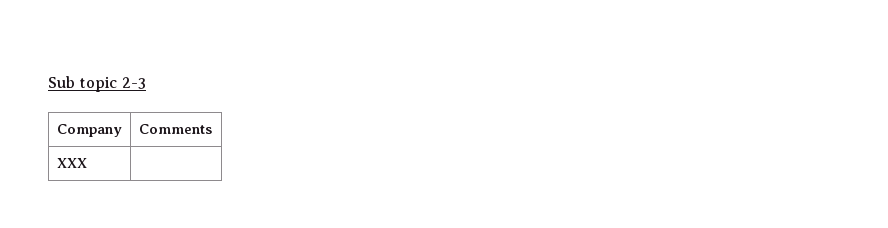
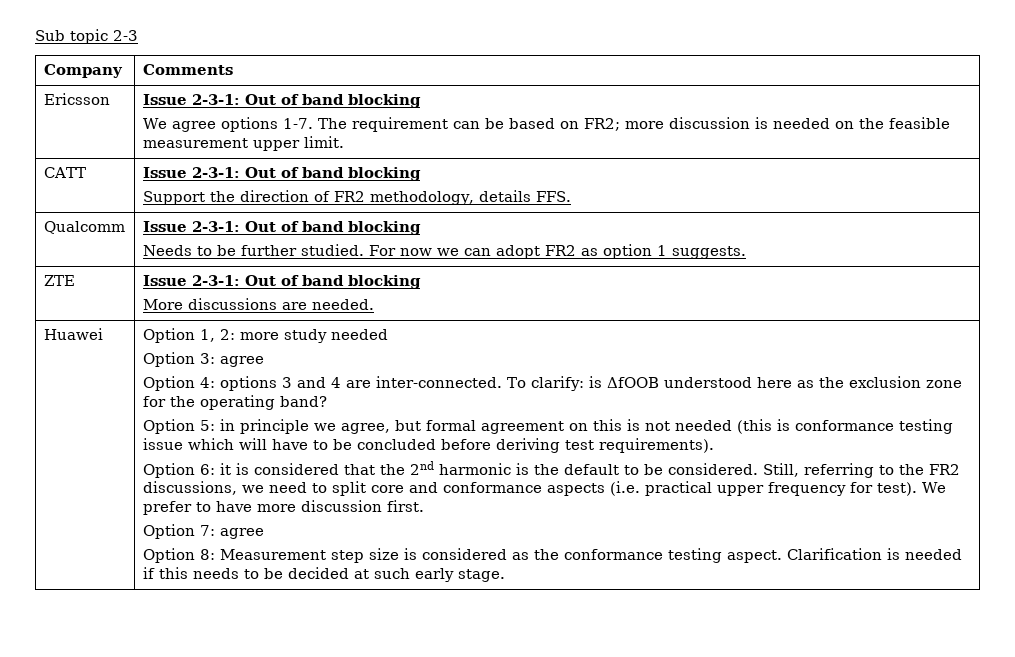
[56,158,87,168] XXX | -> [43,93,110,105] [142,94,421,108] [142,117,950,132] [142,136,344,151] [43,167,86,178] [142,167,421,181] [142,190,571,205] [43,221,125,234] [142,221,421,235] [142,244,746,259] [43,275,75,286] [142,275,421,289] [142,298,374,310] [43,328,103,340] [142,328,388,343] [142,352,264,367] [142,376,962,391] [142,395,327,410] [142,419,953,434] [142,438,714,453] [142,461,960,478] [142,481,946,496] [142,500,424,515] [142,524,264,539] [142,548,962,563] [142,567,505,582] Ericsson | Issue 2-3-1: Out of band blocking // We agree options 1-7. The requirement can be based on FR2; more discussion is needed on the feasible measurement upper limit. // CATT | Issue 2-3-1: Out of band blocking // Support the direction of FR2 methodology, details FFS. // Qualcomm | Issue 2-3-1: Out of band blocking // Needs to be further studied. For now we can adopt FR2 as option 1 suggests. // ZTE | Issue 2-3-1: Out of band blocking // More discussions are needed. // Huawei | Option 1, 2: more study needed // Option 3: agree // Option 4: options 3 and 4 are inter-connected. To clarify: is ΔfOOB understood here as the exclusion zone for the operating band? // Option 5: in principle we agree, but formal agreement on this is not needed (this is conformance testing issue which will have to be concluded before deriving test requirements). // Option 6: it is considered that the 2nd harmonic is the default to be considered. Still, referring to the FR2 discussions, we need to split core and conformance aspects (i.e. practical upper frequency for test). We prefer to have more discussion first. // Option 7: agree // Option 8: Measurement step size is considered as the conformance testing aspect. Clarification is needed if this needs to be decided at such early stage.

